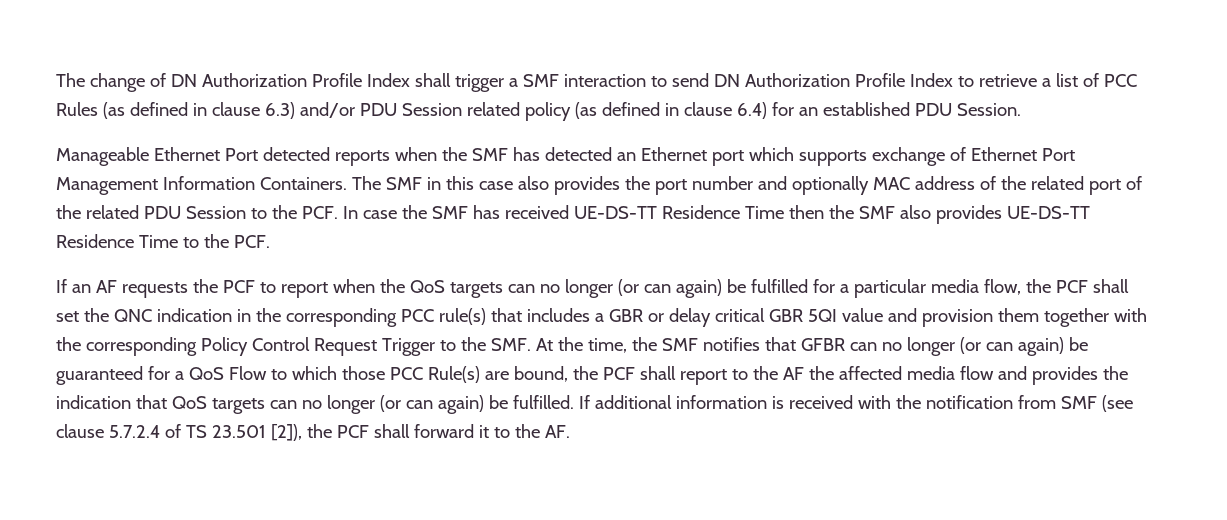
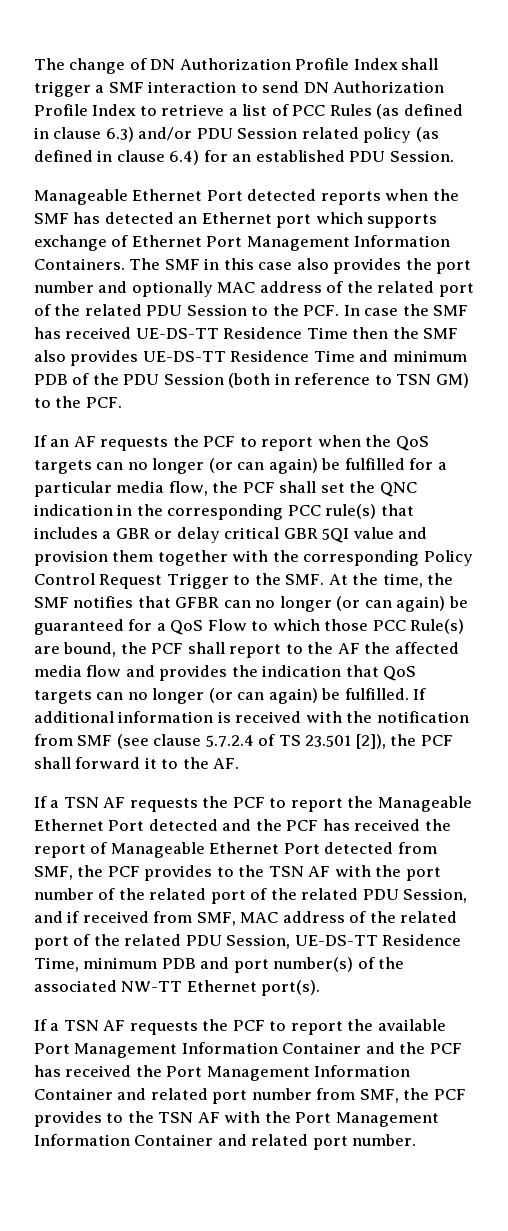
(178, 241) none -> [359,350,467,362] [34,373,469,388] and minimum PDB of the PDU Session (both in reference to TSN GM)
(570, 431) none -> [34,796,472,812] [34,819,451,831] [34,842,437,858] [34,865,441,881] [34,888,468,904] [34,911,458,926] [34,934,462,950] [34,957,405,973] [34,980,321,996] [34,1019,446,1035] [34,1042,462,1058] [34,1065,411,1081] [34,1088,466,1104] [34,1111,439,1127] [34,1134,417,1150] // If a TSN AF requests the PCF to report the Manageable Ethernet Port detected and the PCF has received the report of Manageable Ethernet Port detected from SMF, the PCF provides to the TSN AF with the port number of the related port of the related PDU Session, and if received from SMF, MAC address of the related port of the related PDU Session, UE-DS-TT Residence Time, minimum PDB and port number(s) of the associated NW-TT Ethernet port(s). // If a TSN AF requests the PCF to report the available Port Management Information Container and the PCF has received the Port Management Information Container and related port number from SMF, the PCF provides to the TSN AF with the Port Management Information Container and related port number.

